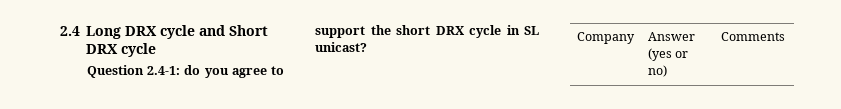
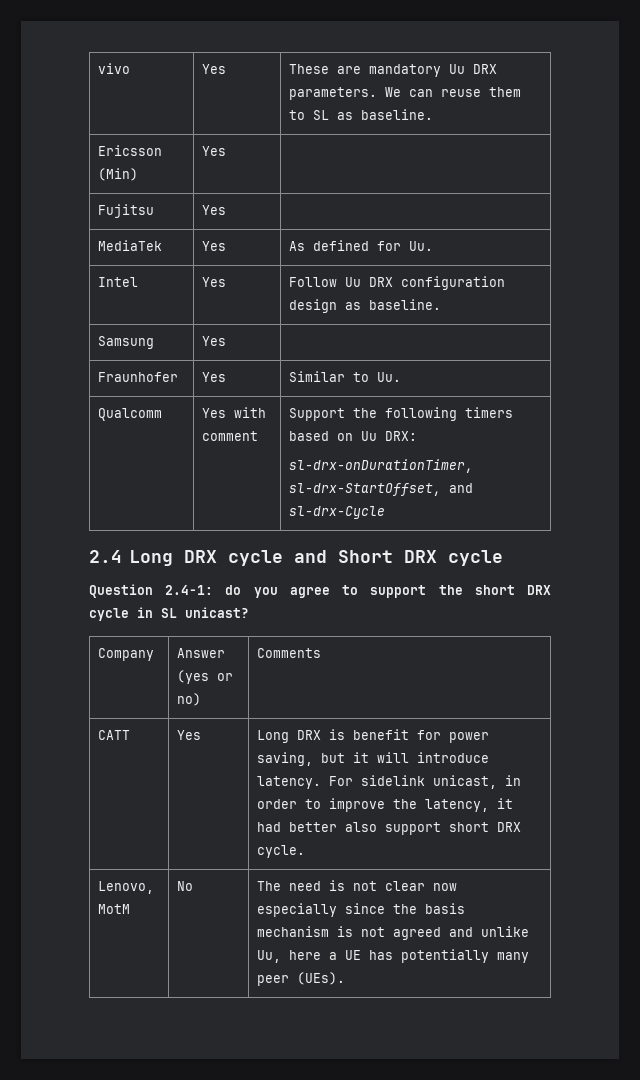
(60, 31) none -> [98,63,131,74] [202,64,227,74] [289,64,498,77] [289,87,522,100] [289,109,434,120] [98,145,163,156] [98,168,139,181] [202,146,227,156] [98,204,155,218] [202,205,227,215] [98,240,163,251] [202,241,227,251] [289,240,434,251] [98,277,139,287] [202,277,227,287] [289,276,506,290] [289,299,442,313] [98,336,155,349] [202,336,227,346] [98,372,179,382] [202,372,227,382] [289,371,402,382] [98,408,163,421] [202,407,267,418] [202,431,259,441] [289,407,514,421] [289,431,418,441] [289,459,474,473] [289,483,474,496] [289,506,386,519] vivo | Yes | These are mandatory Uu DRX parameters. We can reuse them to SL as baseline. // Ericsson (Min) | Yes | // Fujitsu | Yes | // MediaTek | Yes | As defined for Uu. // Intel | Yes | Follow Uu DRX configuration design as baseline. // Samsung | Yes | // Fraunhofer | Yes | Similar to Uu. // Qualcomm | Yes with comment | Support the following timers based on Uu DRX: // sl-drx-onDurationTimer, sl-drx-StartOffset, and sl-drx-Cycle //
(785, 36) none -> [98,730,131,740] [177,730,202,740] [257,729,490,743] [257,752,490,766] [257,775,522,789] [257,798,514,812] [257,822,522,835] [257,845,306,858] [98,881,155,894] [98,904,131,914] [177,881,194,891] [257,880,458,891] [257,903,466,917] [257,926,530,940] [257,949,530,963] [257,972,346,986] // CATT | Yes | Long DRX is benefit for power saving, but it will introduce latency. For sidelink unicast, in order to improve the latency, it had better also support short DRX cycle. // Lenovo, MotM | No | The need is not clear now especially since the basis mechanism is not agreed and unlike Uu, here a UE has potentially many peer (UEs).

